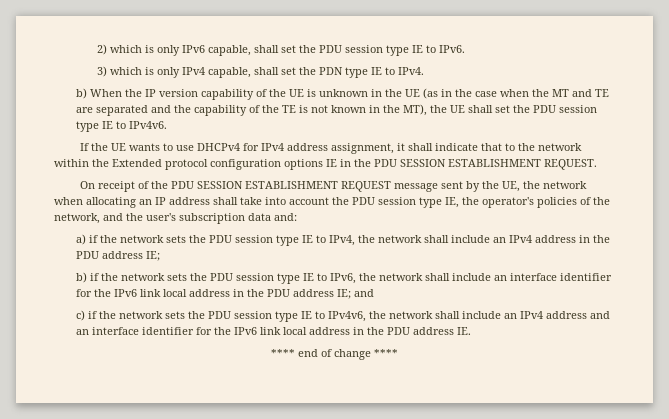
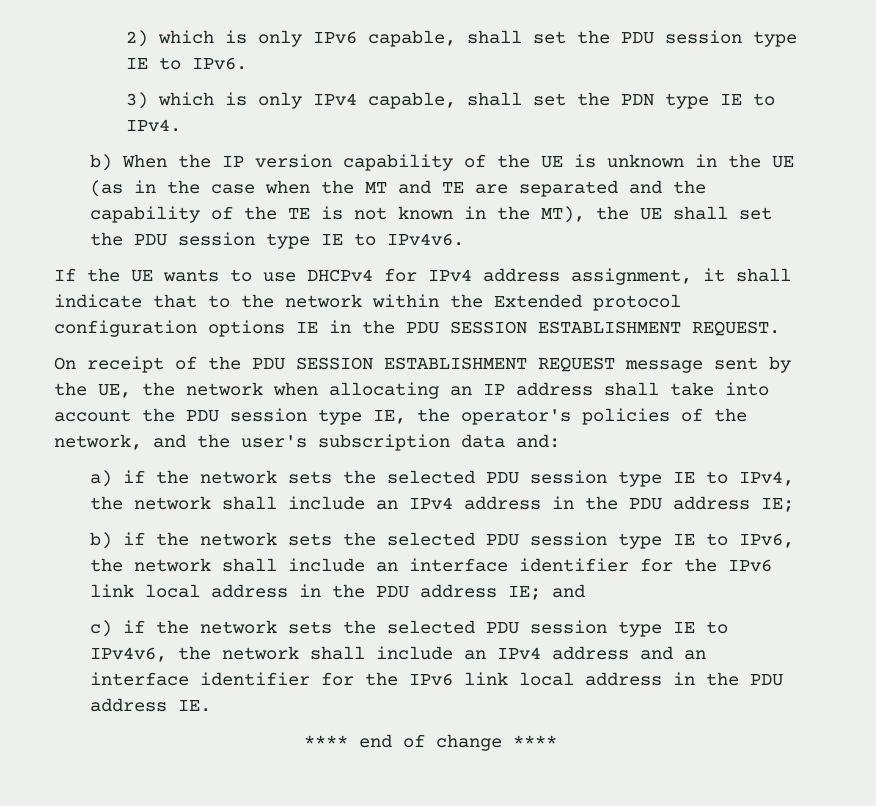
(206, 239) none -> [386,470,475,484] selected
(207, 277) none -> [386,532,475,546] selected
(205, 315) none -> [386,620,475,634] selected

